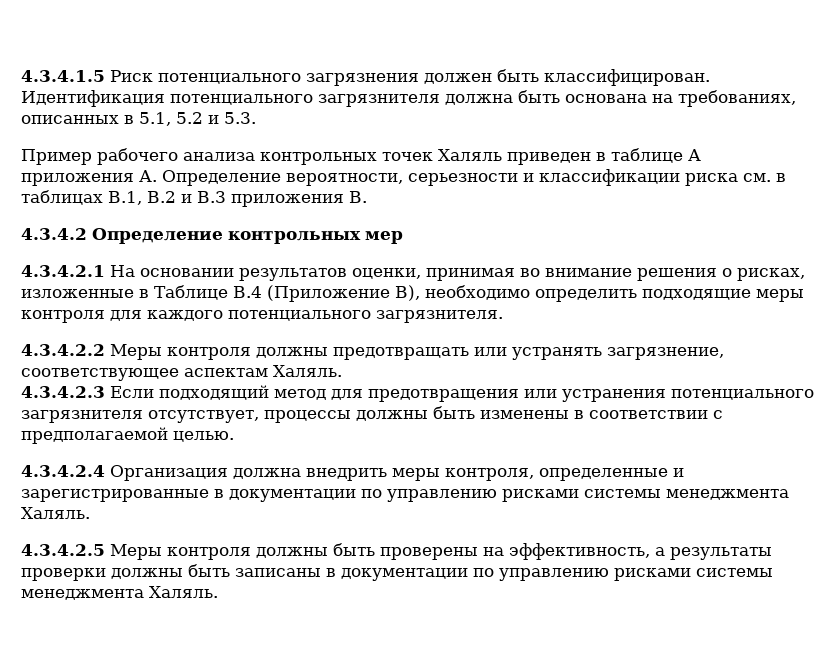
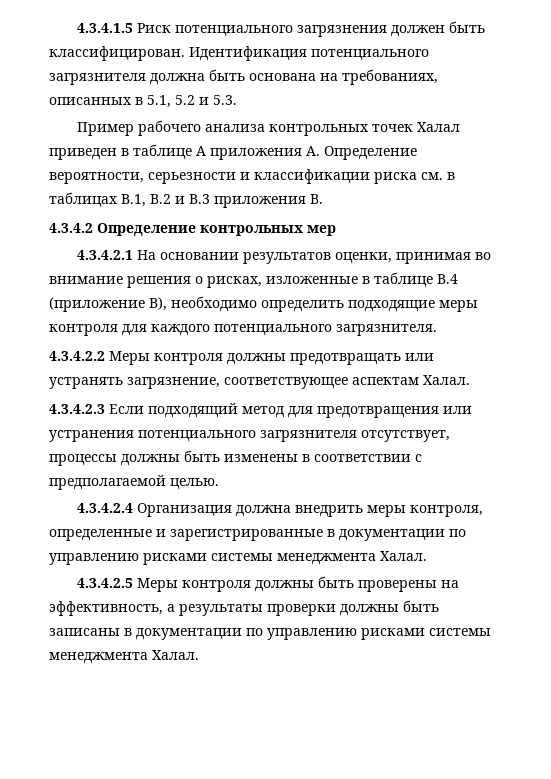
[438,149,502,161] Халяль -> [417,122,461,132] Халал
[154,285,390,302] Таблице B.4 (Приложение -> [374,272,458,288] [49,297,145,312] таблице B.4 (приложение
[273,365,342,377] Халяль. -> [423,375,470,385] Халал.
[21,507,90,519] Халяль. -> [380,551,427,561] Халал.
[149,586,218,598] Халяль. -> [152,650,199,660] Халал.

